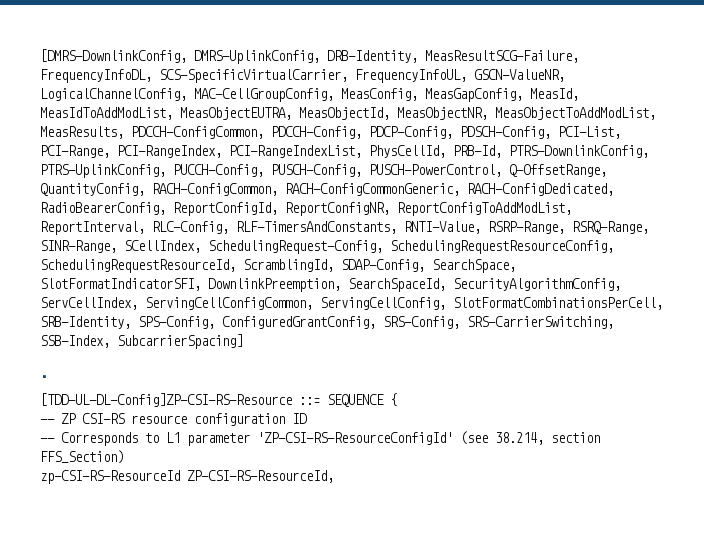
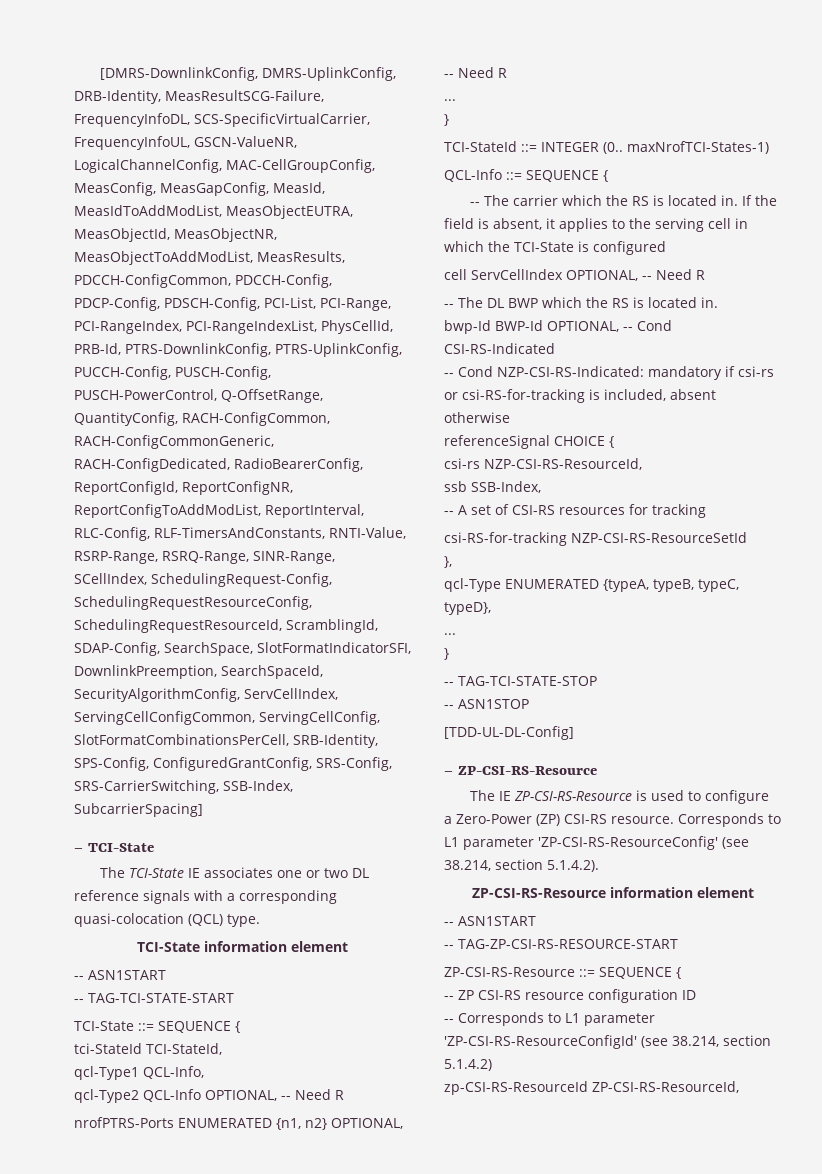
[40,375,47,378] [40,393,292,407] . // [TDD-UL-DL-Config]ZP-CSI-RS-Resource -> [74,843,154,852] [100,867,370,878] [74,890,337,904] [74,913,260,927] [137,941,348,952] [74,970,166,980] [74,993,234,1003] [74,1021,240,1033] [74,1043,222,1055] [74,1066,204,1080] [74,1089,344,1103] [74,1117,403,1130] [444,67,507,78] [444,99,456,101] [444,114,449,126] [444,141,769,154] [444,169,608,182] [470,195,778,206] [444,218,748,232] [444,241,666,255] [444,269,705,281] [444,297,718,308] [444,320,672,334] [444,343,555,354] [444,366,774,380] [444,389,716,403] [444,412,510,423] [444,435,614,449] [444,458,642,470] [444,481,541,493] [444,504,706,518] [444,532,747,546] [444,556,452,568] [444,578,739,592] [444,602,491,615] [444,633,456,635] [444,648,449,660] [444,676,597,686] [444,699,529,709] [444,726,574,740] [444,766,597,775] [470,790,770,804] [444,813,781,827] [444,836,749,850] [444,859,599,872] [471,887,754,898] [444,916,536,926] [444,939,678,949] [444,967,575,977] – TCI-State // The TCI-State IE associates one or two DL reference signals with a corresponding quasi-colocation (QCL) type. // TCI-State information element // -- ASN1START // -- TAG-TCI-STATE-START // TCI-State ::= SEQUENCE { // tci-StateId TCI-StateId, // qcl-Type1 QCL-Info, // qcl-Type2 QCL-Info OPTIONAL, -- Need R // nrofPTRS-Ports ENUMERATED {n1, n2} OPTIONAL, -- Need R // ... // } // TCI-StateId ::= INTEGER (0.. maxNrofTCI-States-1) // QCL-Info ::= SEQUENCE { // -- The carrier which the RS is located in. If the field is absent, it applies to the serving cell in which the TCI-State is configured // cell ServCellIndex OPTIONAL, -- Need R // -- The DL BWP which the RS is located in. // bwp-Id BWP-Id OPTIONAL, -- Cond CSI-RS-Indicated // -- Cond NZP-CSI-RS-Indicated: mandatory if csi-rs or csi-RS-for-tracking is included, absent otherwise // referenceSignal CHOICE { // csi-rs NZP-CSI-RS-ResourceId, // ssb SSB-Index, // -- A set of CSI-RS resources for tracking // csi-RS-for-tracking NZP-CSI-RS-ResourceSetId // }, // qcl-Type ENUMERATED {typeA, typeB, typeC, typeD}, // ... // } // -- TAG-TCI-STATE-STOP // -- ASN1STOP // [TDD-UL-DL-Config] // – ZP-CSI-RS-Resource // The IE ZP-CSI-RS-Resource is used to configure a Zero-Power (ZP) CSI-RS resource. Corresponds to L1 parameter 'ZP-CSI-RS-ResourceConfig' (see 38.214, section 5.1.4.2). // ZP-CSI-RS-Resource information element // -- ASN1START // -- TAG-ZP-CSI-RS-RESOURCE-START // ZP-CSI-RS-Resource
[40,450,124,464] FFS_Section) -> [444,1059,492,1071] 5.1.4.2)

